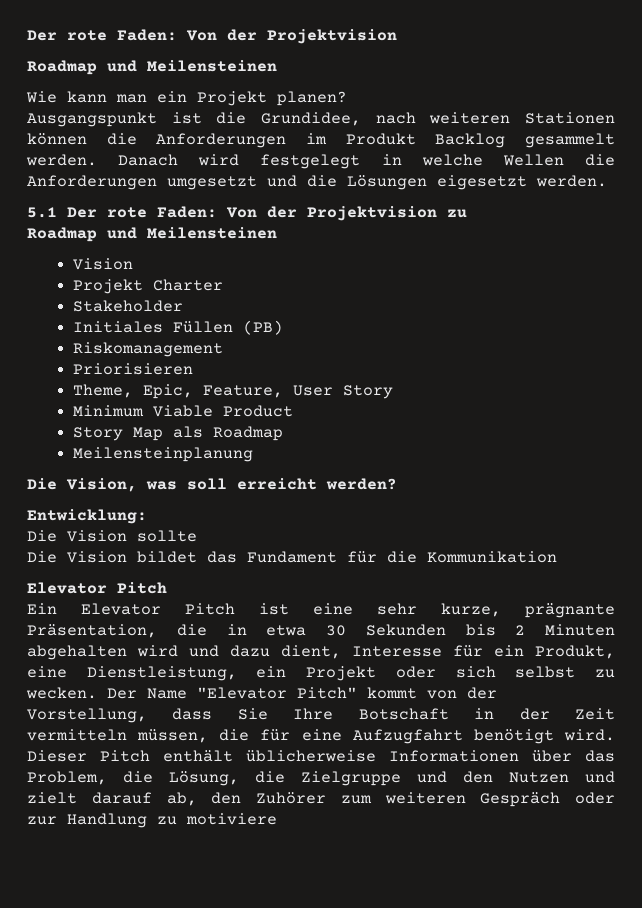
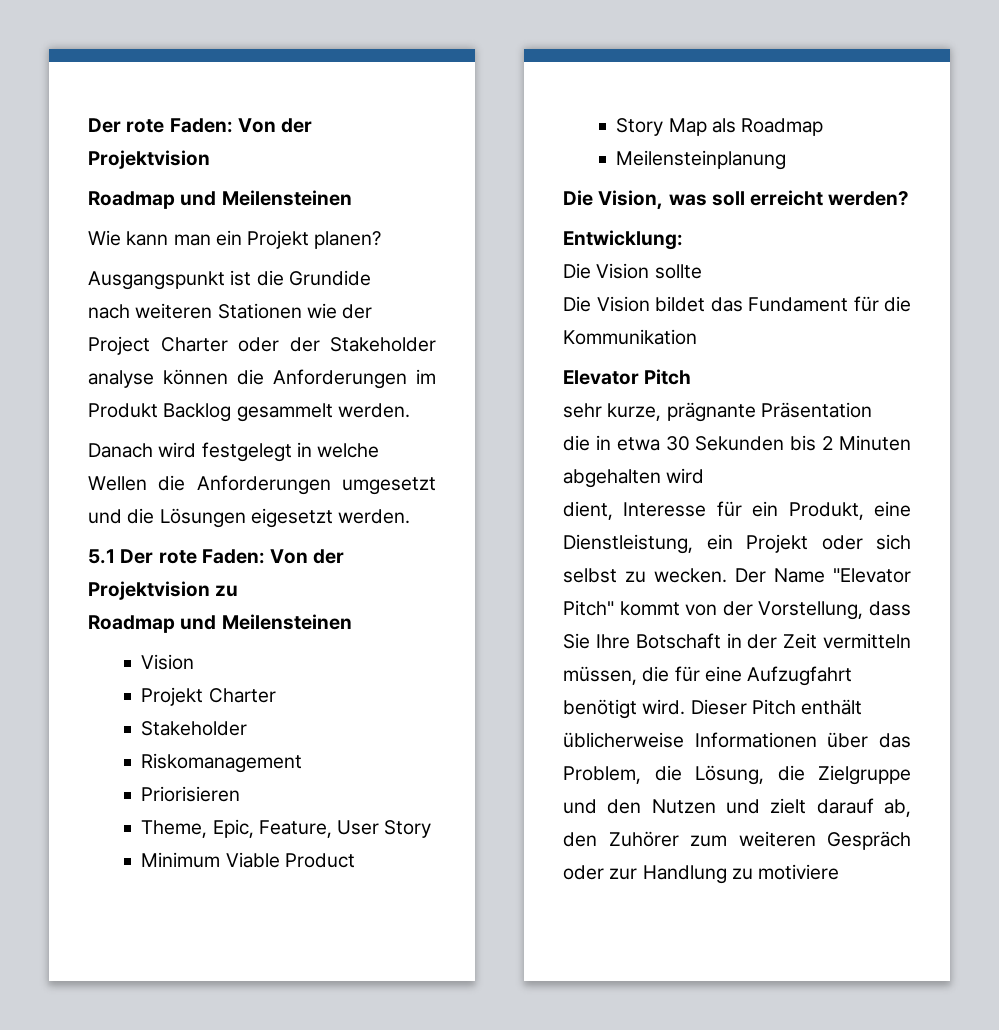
[261,112,361,126] Grundidee, -> [288,270,371,286] Grundide //
(615, 118) none -> [306,303,373,319] [88,336,436,355] [88,370,154,388] wie der Project Charter oder der Stakeholder analyse
(97, 160) none -> (410, 410) //
[72,320,283,335] // Initiales Füllen (PB) -> (248, 728) none
[27,603,353,615] Ein Elevator Pitch ist eine -> (692, 377) none
[27,624,157,638] Präsentation, -> [760,402,872,418] Präsentation //
[189,645,270,657] und dazu -> (705, 476) //

